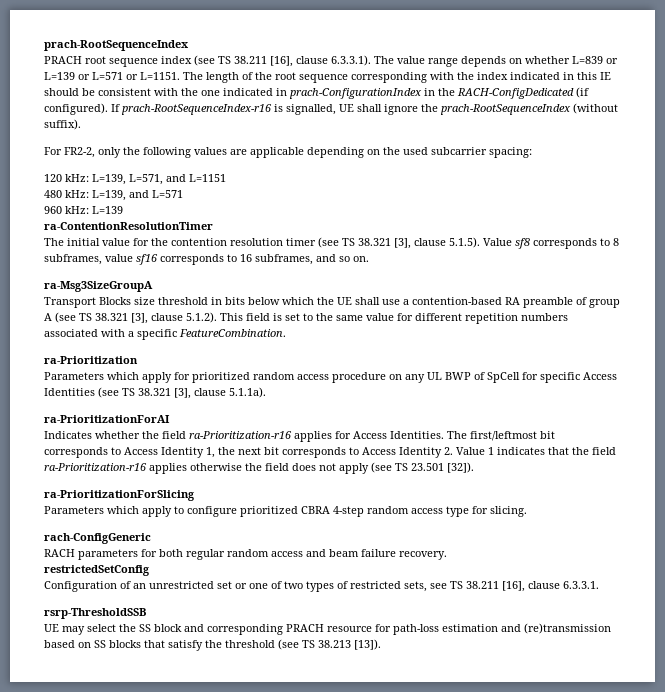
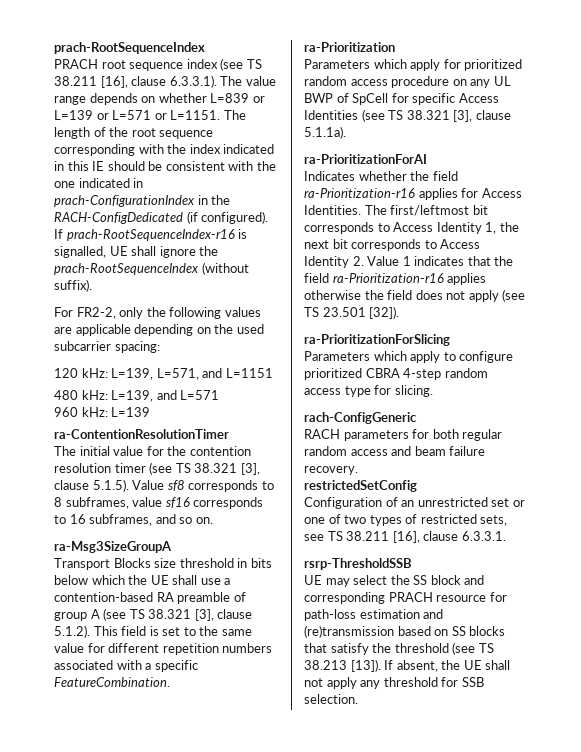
(381, 644) none -> [384,660,511,672] [304,677,484,689] [304,694,358,704] If absent, the UE shall not apply any threshold for SSB selection.

